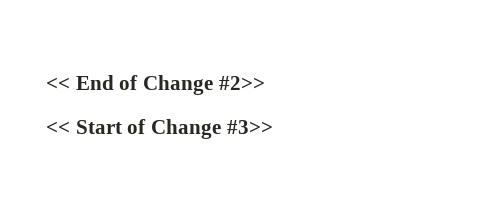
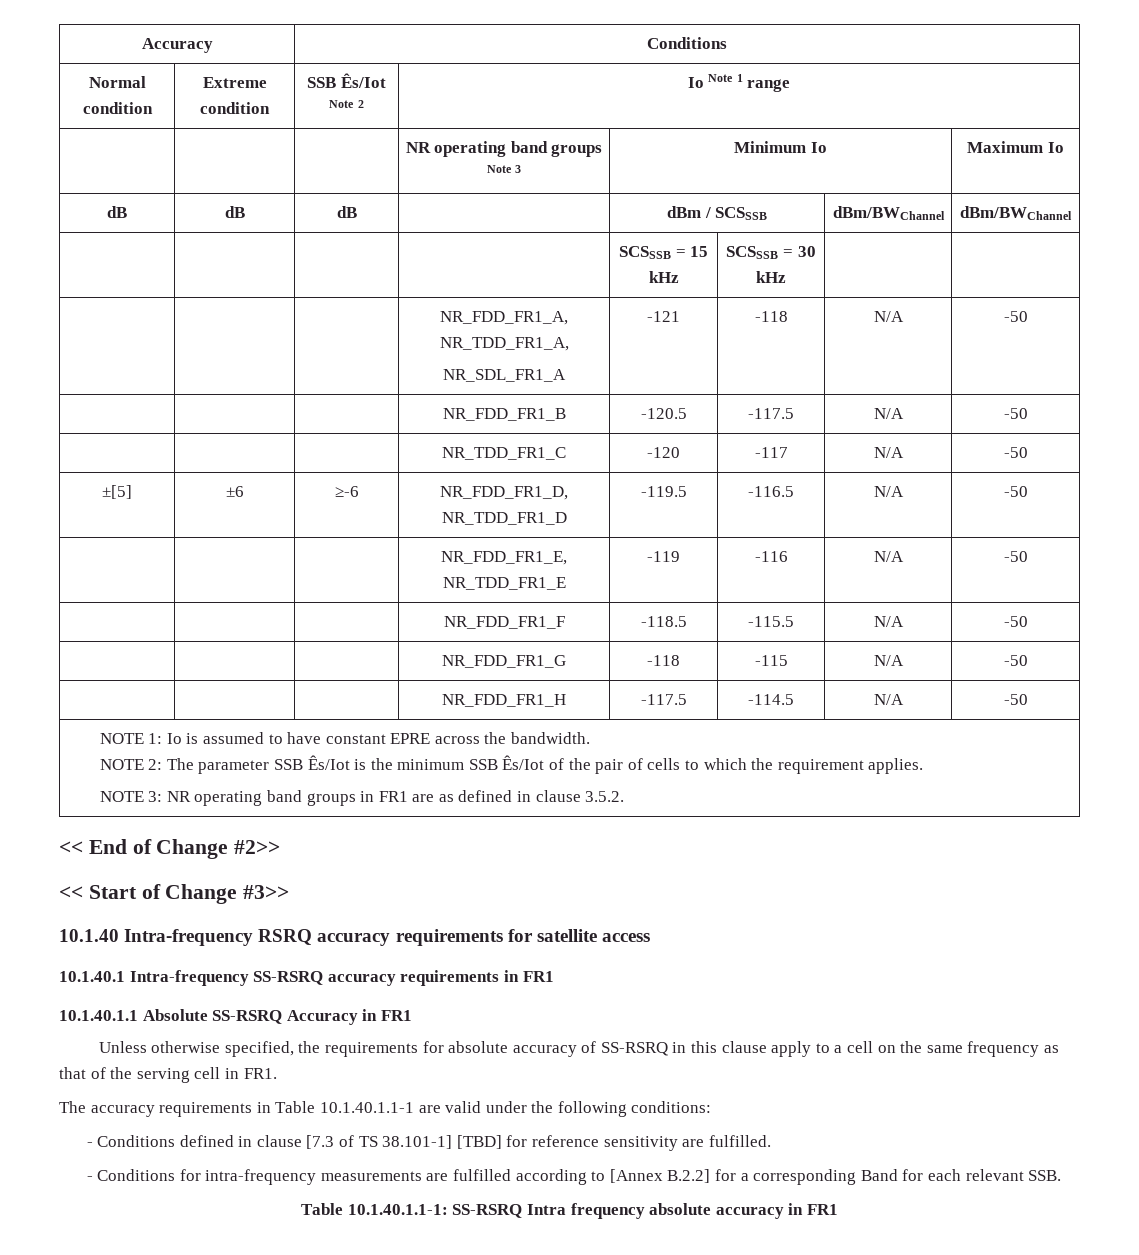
(46, 83) none -> [141,38,213,53] [647,37,727,49] [88,76,146,88] [82,102,153,114] [202,77,267,88] [200,102,270,114] [307,73,386,88] [329,100,364,108] [687,74,791,92] [405,141,603,157] [486,165,522,173] [734,141,827,153] [967,141,1064,153] [107,206,127,218] [224,206,245,218] [336,206,357,218] [666,206,768,220] [832,206,945,220] [960,206,1072,220] [618,246,709,259] [648,271,679,283] [726,246,816,259] [756,271,786,283] [440,311,568,325] [439,337,569,351] [443,369,566,382] [647,311,680,322] [754,311,788,322] [873,311,904,322] [1003,311,1028,322] [442,408,566,421] [640,408,687,419] [748,408,794,419] [873,408,904,419] [1003,408,1028,419] [442,447,566,460] [647,447,680,458] [754,447,788,458] [873,447,904,458] [1003,447,1028,458] [102,485,132,499] [225,486,244,497] [334,486,359,497] [440,486,568,500] [441,512,567,525] [640,486,687,497] [748,486,794,497] [873,486,904,497] [1003,486,1028,497] [441,551,567,565] [442,577,566,590] [647,551,680,562] [754,551,788,562] [873,551,904,562] [1003,551,1028,562] [443,616,565,629] [640,616,687,627] [748,616,794,627] [873,616,904,627] [1003,616,1028,627] [442,655,566,668] [647,655,680,666] [754,655,788,666] [873,655,904,666] [1003,655,1028,666] [442,694,566,707] [640,694,687,705] [748,694,794,705] [873,694,904,705] [1003,694,1028,705] [99,732,591,744] [99,755,924,774] [99,790,625,806] Accuracy | Conditions // Normal condition | Extreme condition | SSB Ês/Iot Note 2 | Io Note 1 range // | | | NR operating band groups Note 3 | Minimum Io | Maximum Io // dB | dB | dB | | dBm / SCSSSB | dBm/BWChannel | dBm/BWChannel // | | | | SCSSSB = 15 kHz | SCSSSB = 30 kHz | | // | | | NR_FDD_FR1_A, NR_TDD_FR1_A, // NR_SDL_FR1_A | -121 | -118 | N/A | -50 // | | | NR_FDD_FR1_B | -120.5 | -117.5 | N/A | -50 // | | | NR_TDD_FR1_C | -120 | -117 | N/A | -50 // ±[5] | ±6 | ≥-6 | NR_FDD_FR1_D, NR_TDD_FR1_D | -119.5 | -116.5 | N/A | -50 // | | | NR_FDD_FR1_E, NR_TDD_FR1_E | -119 | -116 | N/A | -50 // | | | NR_FDD_FR1_F | -118.5 | -115.5 | N/A | -50 // | | | NR_FDD_FR1_G | -118 | -115 | N/A | -50 // | | | NR_FDD_FR1_H | -117.5 | -114.5 | N/A | -50 // NOTE 1: Io is assumed to have constant EPRE across the bandwidth. // NOTE 2: The parameter SSB Ês/Iot is the minimum SSB Ês/Iot of the pair of cells to which the requirement applies. // NOTE 3: NR operating band groups in FR1 are as defined in clause 3.5.2. //
(273, 127) none -> [59,929,650,946] [59,970,554,986] [59,1009,412,1025] [98,1041,1059,1057] [59,1067,277,1083] [59,1101,712,1117] [86,1135,771,1151] [86,1169,1062,1185] [301,1203,838,1219] // 10.1.40 Intra-frequency RSRQ accuracy requirements for satellite access // 10.1.40.1 Intra-frequency SS-RSRQ accuracy requirements in FR1 // 10.1.40.1.1 Absolute SS-RSRQ Accuracy in FR1 // Unless otherwise specified, the requirements for absolute accuracy of SS-RSRQ in this clause apply to a cell on the same frequency as that of the serving cell in FR1. // The accuracy requirements in Table 10.1.40.1.1-1 are valid under the following conditions: // - Conditions defined in clause [7.3 of TS 38.101-1] [TBD] for reference sensitivity are fulfilled. // - Conditions for intra-frequency measurements are fulfilled according to [Annex B.2.2] for a corresponding Band for each relevant SSB. // Table 10.1.40.1.1-1: SS-RSRQ Intra frequency absolute accuracy in FR1

